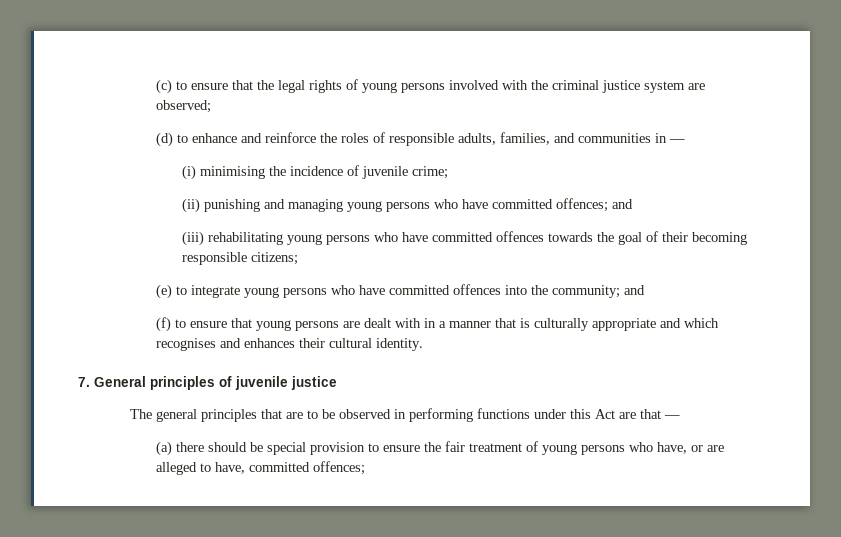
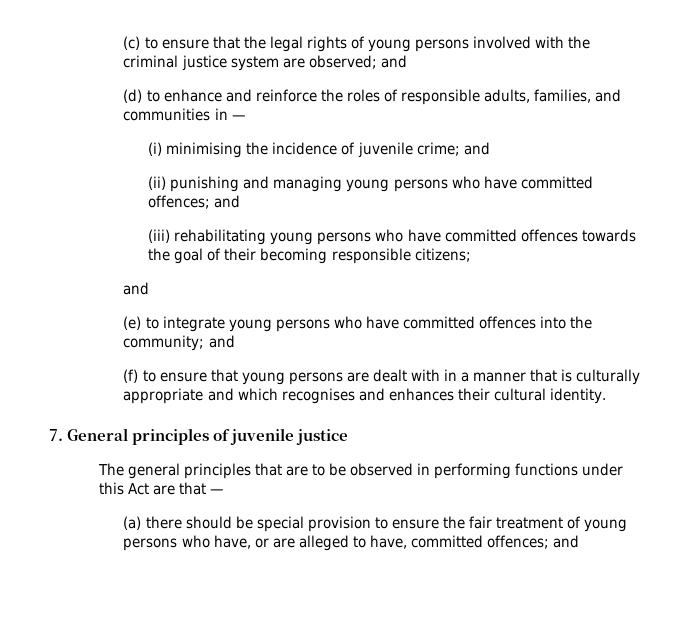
(211, 106) none -> [380,55,407,68] and
(448, 172) none -> [463,142,490,155] and
(298, 258) none -> [123,282,150,295] // and
(365, 468) none -> [552,535,579,548] and

